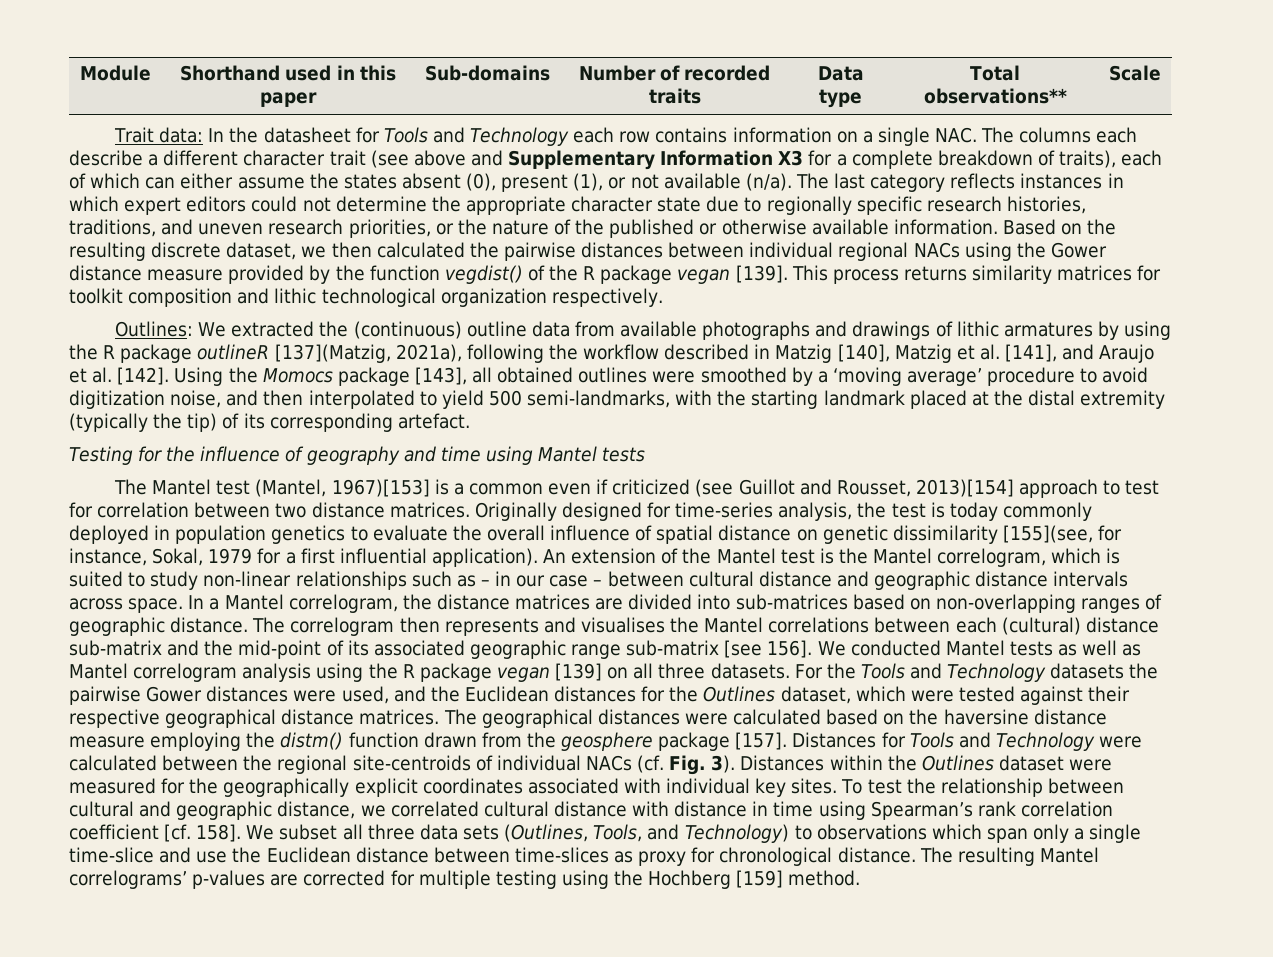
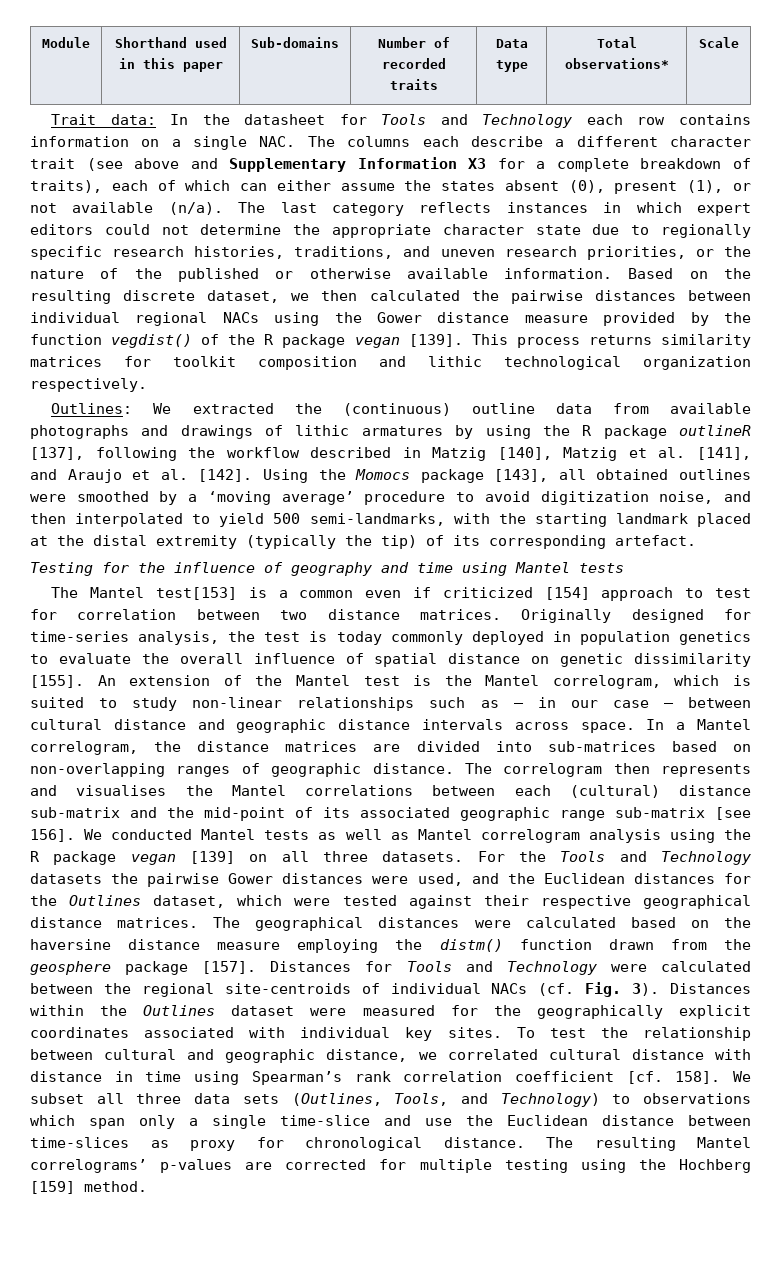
[923,88,1067,104] observations** -> [564,58,669,69] observations*
[274,344,462,363] [137](Matzig, 2021a), -> [30,447,84,460] [137],
[216,479,430,497] test (Mantel, 1967)[153] -> [155,587,237,600] test[153]
[695,479,1014,497] (see Guillot and Rousset, 2013)[154] -> [544,587,590,600] [154]
[1002,525,1123,543] [69,548,538,567] [155](see, for instance, Sokal, 1979 for a first influential application). -> [30,675,84,688] [155].

